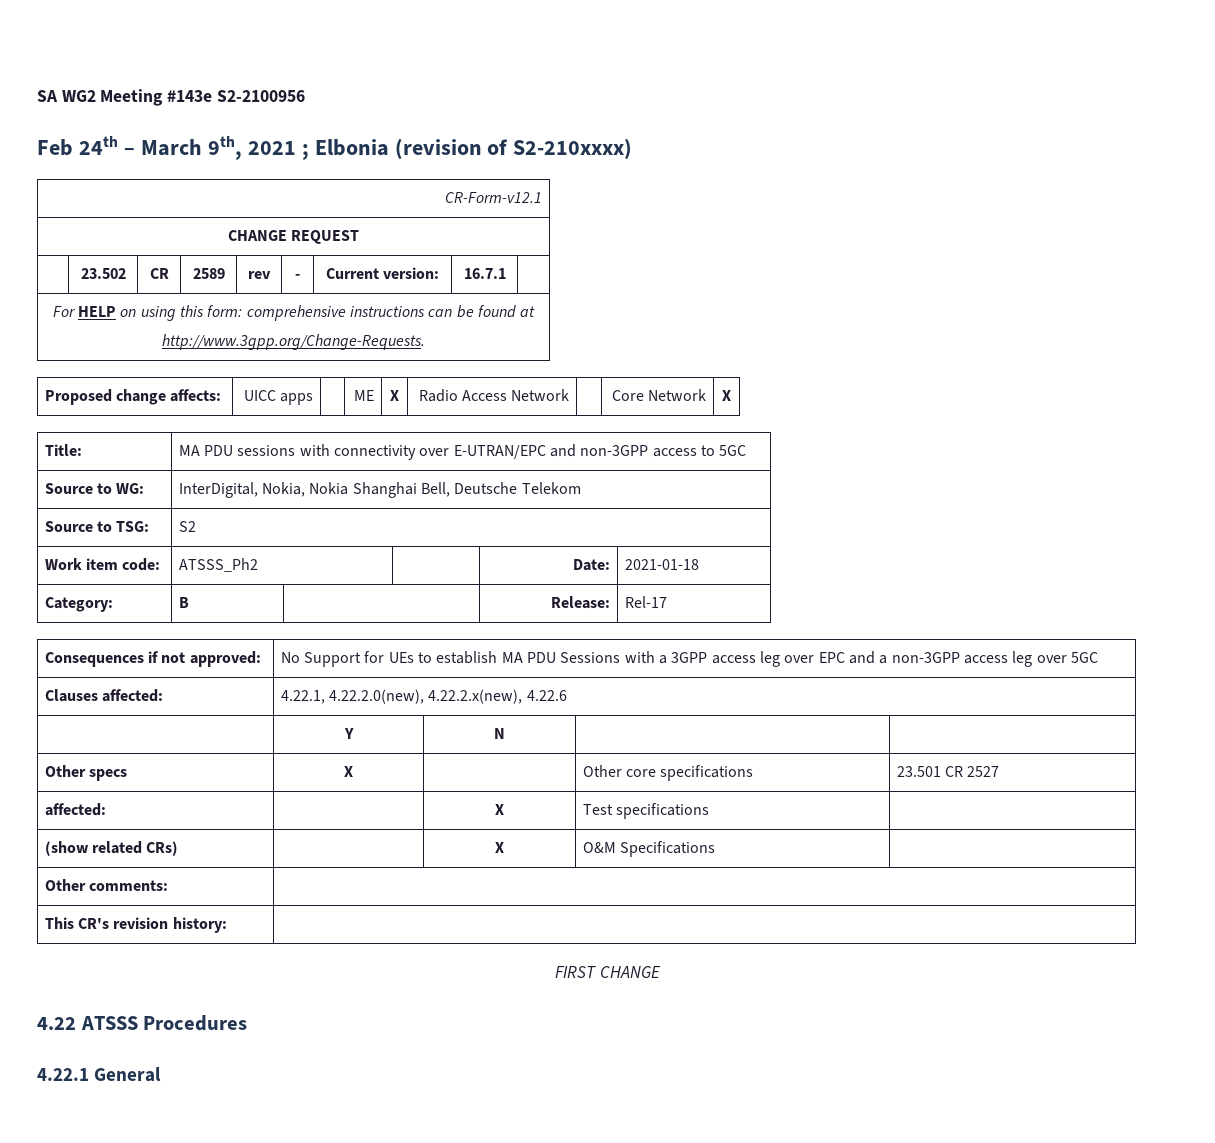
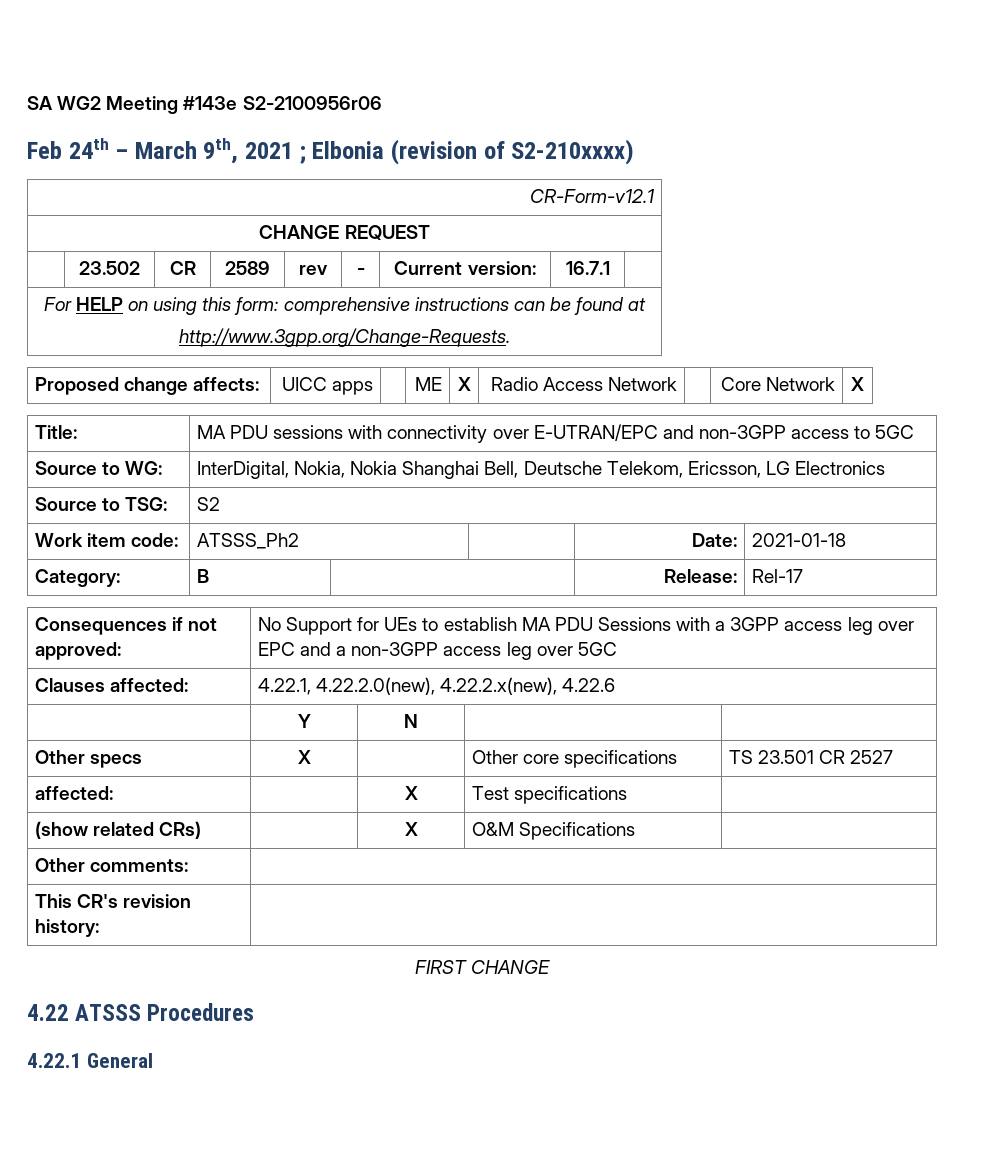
[216,90,305,102] S2-2100956 -> [242,96,382,110] S2-2100956r06
[521,482,581,494] Telekom -> [606,461,886,478] Telekom, Ericsson, LG Electronics
(754, 773) none -> [728,750,753,764] TS

